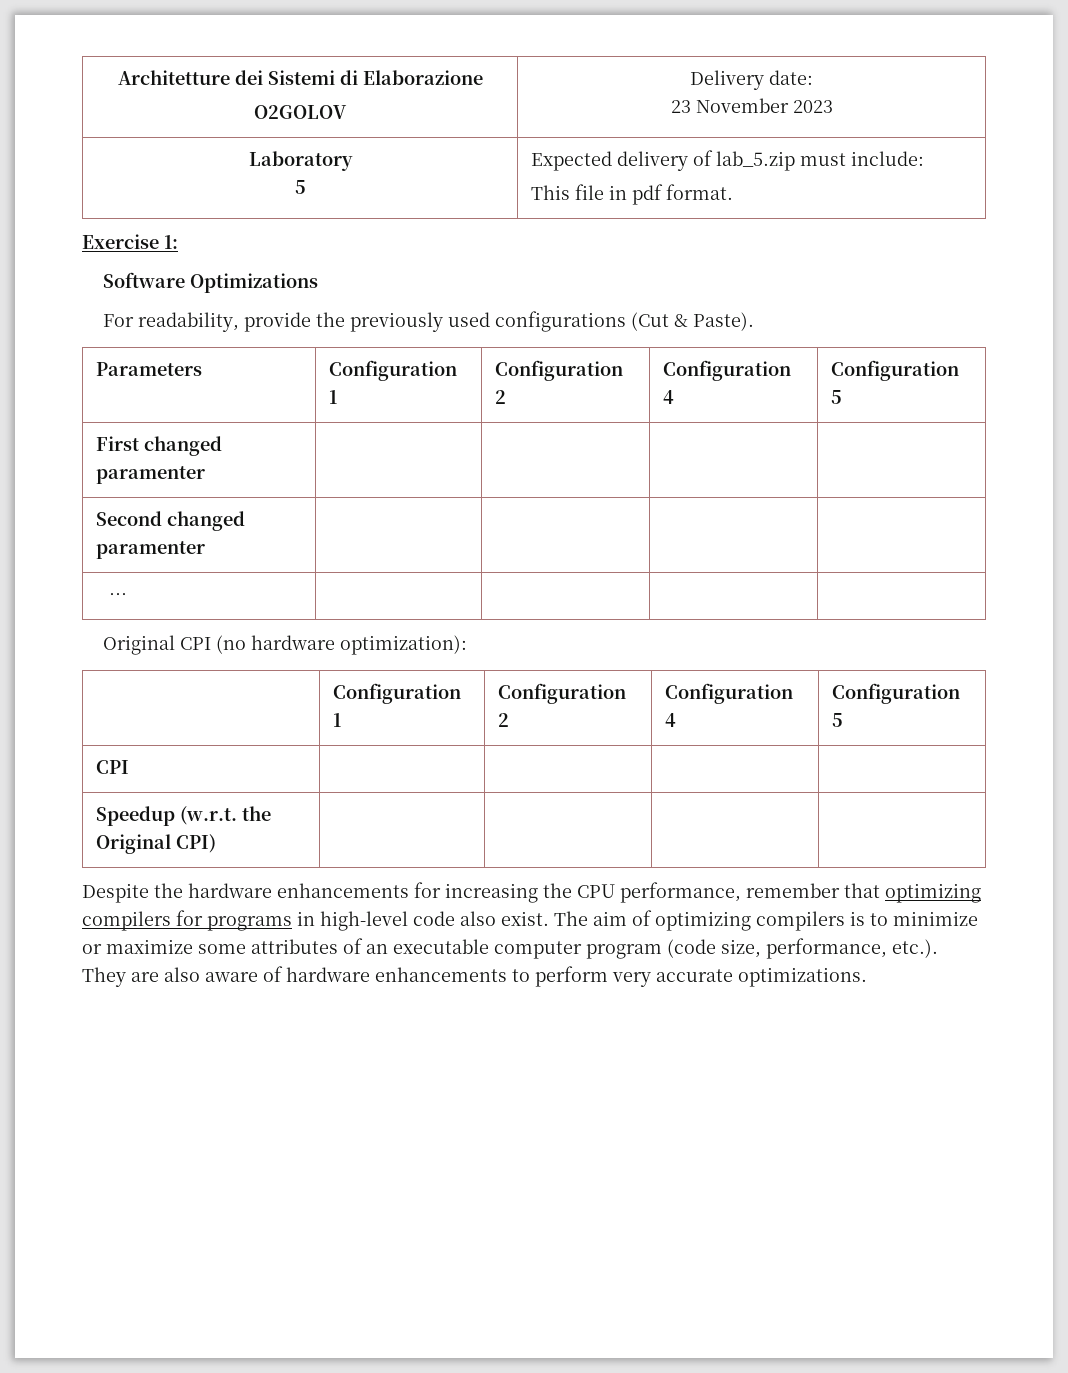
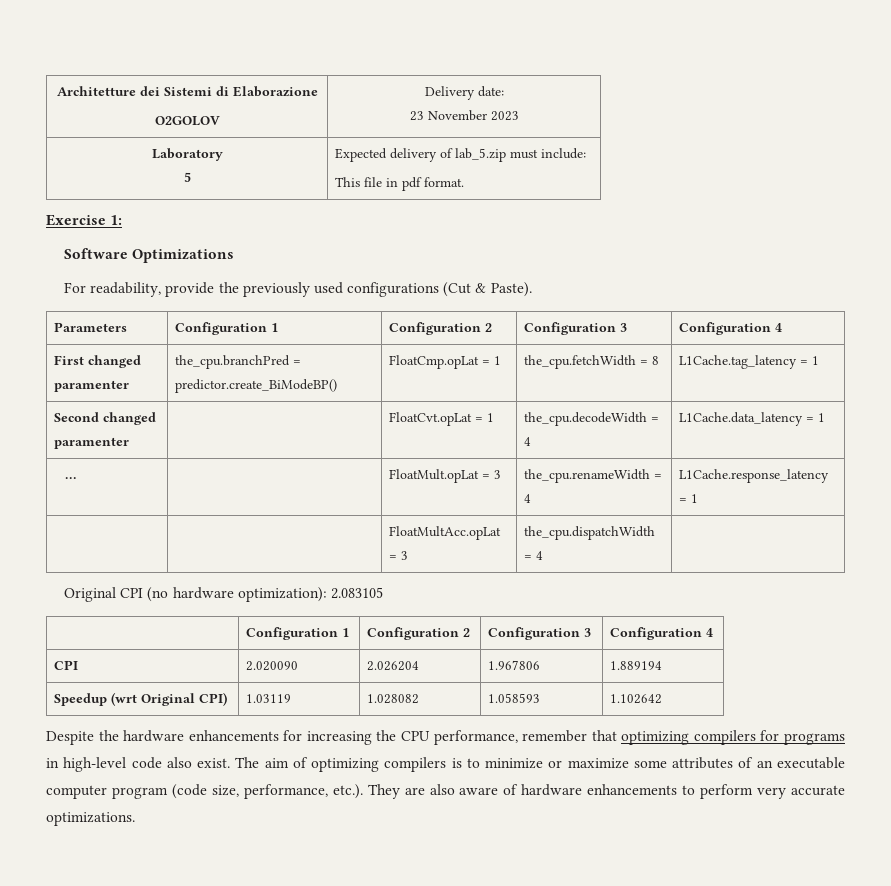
[663,390,675,404] [831,360,960,381] [831,390,843,404] 4 | Configuration 5 -> [620,323,628,332] [679,322,783,335] 3 | Configuration 4
[96,511,246,531] [96,541,206,559] [108,593,127,601] | | | // Second changed paramenter | | | | // … | | | -> [175,355,302,369] [175,379,338,393] [389,355,502,369] [524,355,660,369] [679,355,820,369] [54,412,157,425] [54,437,130,449] [389,412,495,426] [524,412,660,426] [524,437,532,446] [679,412,826,426] [64,477,76,479] [389,469,502,483] [524,469,663,483] [524,494,532,503] [679,469,830,483] [679,494,699,503] [389,526,502,540] [389,551,409,560] [524,526,656,540] [524,551,544,560] the_cpu.branchPred = predictor.create_BiModeBP() | FloatCmp.opLat = 1 | the_cpu.fetchWidth = 8 | L1Cache.tag_latency = 1 // Second changed paramenter | | FloatCvt.opLat = 1 | the_cpu.decodeWidth = 4 | L1Cache.data_latency = 1 // … | | FloatMult.opLat = 3 | the_cpu.renameWidth = 4 | L1Cache.response_latency = 1 // | | FloatMultAcc.opLat = 3 | the_cpu.dispatchWidth = 4
[333,683,462,704] [333,713,342,727] [498,683,627,704] [498,713,510,727] [665,683,794,704] [665,713,677,727] [832,683,961,704] [832,713,844,727] // | Configuration 1 | Configuration 2 | Configuration 4 | Configuration 5 -> [330,587,383,599] [246,627,350,640] [367,627,471,640] [488,627,592,640] [610,627,714,640] 2.083105 // | Configuration 1 | Configuration 2 | Configuration 3 | Configuration 4
(130, 767) | | | -> [246,661,299,671] [367,661,420,671] [488,660,541,670] [610,661,663,670] 2.020090 | 2.026204 | 1.967806 | 1.889194
[180,806,272,825] (w.r.t. the -> [111,692,138,706] (wrt
(217, 843) | | | -> [246,694,292,703] [367,694,420,704] [488,693,541,703] [610,694,663,704] 1.03119 | 1.028082 | 1.058593 | 1.102642

